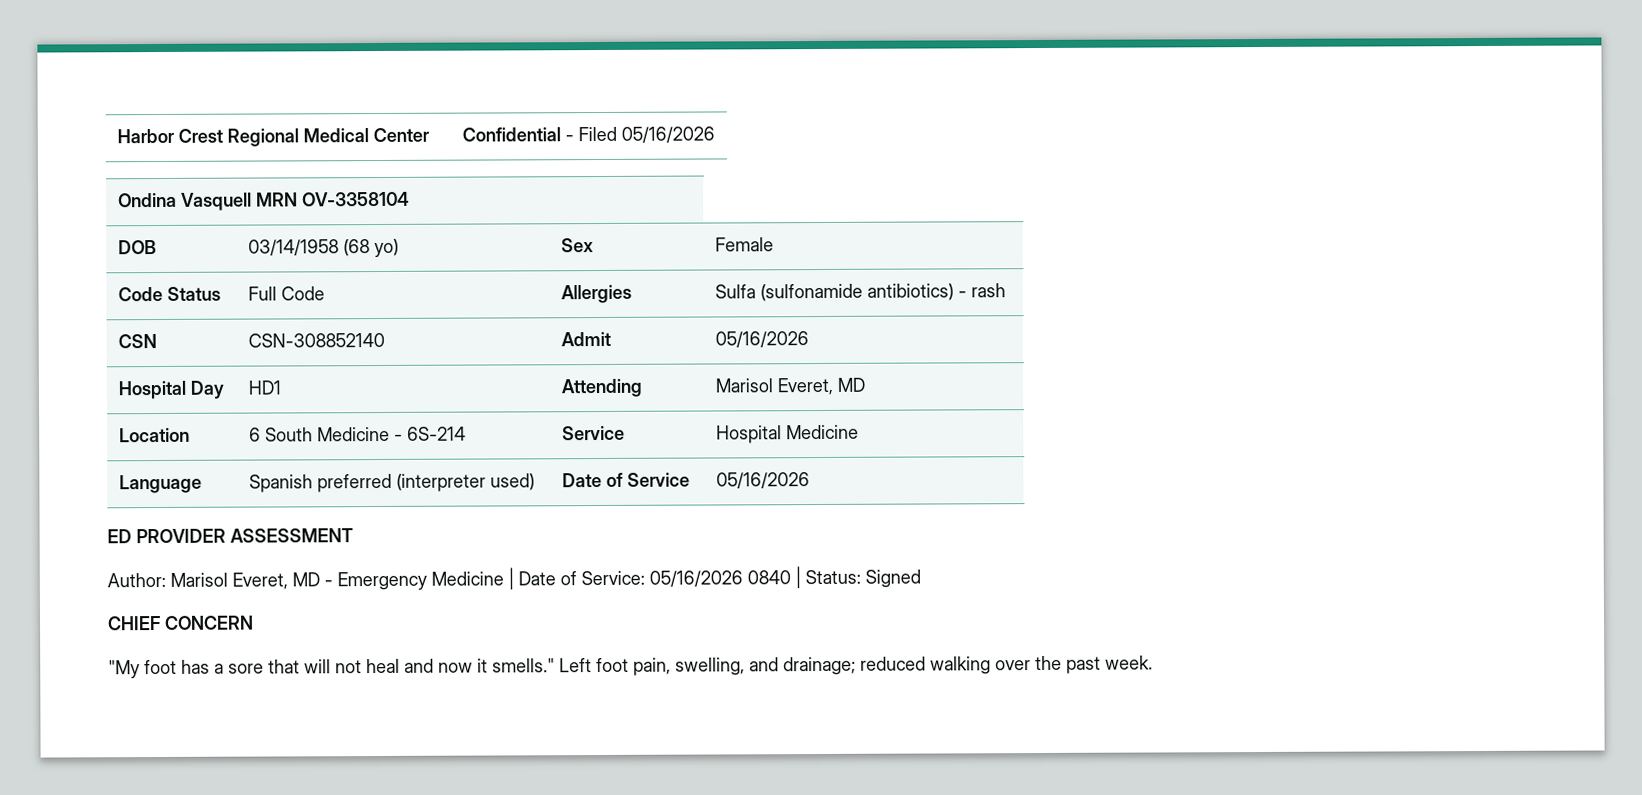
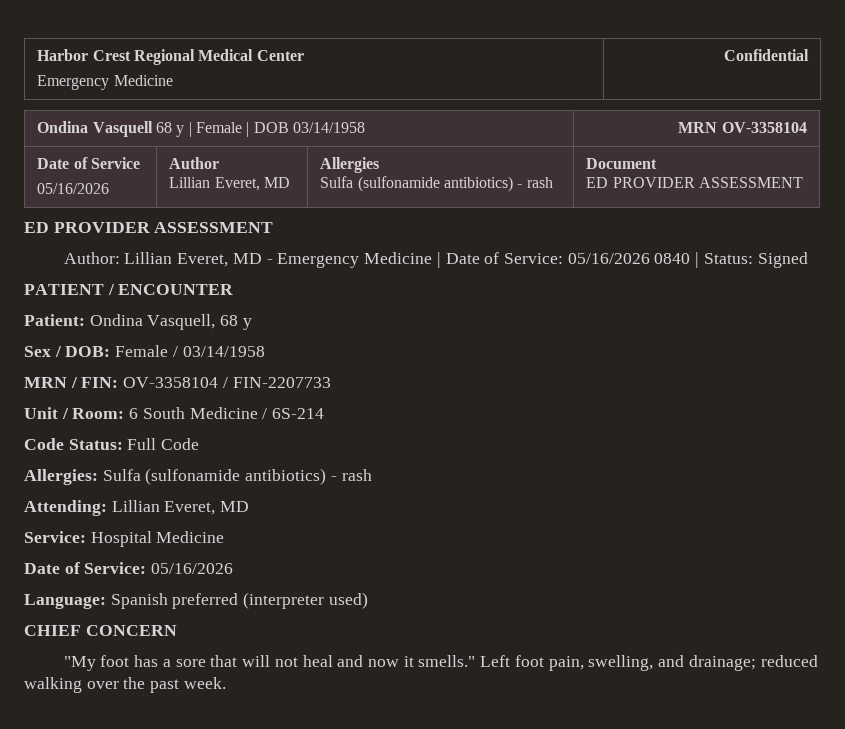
(430, 135) none -> [37,75,173,90] // Emergency Medicine
[565,126,716,143] - Filed 05/16/2026 -> (809, 55) none
[255,191,410,207] [117,240,157,255] [247,238,399,258] [560,238,594,253] [714,237,774,252] [117,286,221,302] [247,286,325,301] MRN OV-3358104 // DOB | 03/14/1958 (68 yo) | Sex | Female // Code Status | Full Code -> [155,122,365,137] [678,122,807,133] [37,157,140,169] [37,183,110,194] [169,157,220,169] [169,177,290,191] 68 y | Female | DOB 03/14/1958 | MRN OV-3358104 // Date of Service // 05/16/2026 | Author // Lillian Everet, MD
[714,283,1006,302] [117,334,157,349] [247,332,385,348] [560,331,611,347] [714,331,809,348] [117,380,224,400] [247,380,281,395] [560,378,642,398] [714,377,865,396] [118,427,190,443] [248,426,466,442] [561,425,625,441] [715,424,859,444] [118,474,202,494] [248,473,535,493] [561,472,690,488] [715,472,810,489] | Sulfa (sulfonamide antibiotics) - rash // CSN | CSN-308852140 | Admit | 05/16/2026 // Hospital Day | HD1 | Attending | Marisol Everet, MD // Location | 6 South Medicine - 6S-214 | Service | Hospital Medicine // Language | Spanish preferred (interpreter used) | Date of Service | 05/16/2026 -> [320,176,553,192] [586,158,658,169] [586,177,803,188] // Sulfa (sulfonamide antibiotics) - rash | Document // ED PROVIDER ASSESSMENT
[170,572,228,587] Marisol -> [124,252,173,264] Lillian
(921, 578) none -> [24,284,234,295] [24,314,252,330] [24,345,265,357] [24,377,331,388] [24,407,325,419] [24,438,200,450] [24,468,372,485] [24,500,250,516] [24,531,225,547] [24,562,234,574] [24,592,368,609] // PATIENT / ENCOUNTER // Patient: Ondina Vasquell, 68 y // Sex / DOB: Female / 03/14/1958 // MRN / FIN: OV-3358104 / FIN-2207733 // Unit / Room: 6 South Medicine / 6S-214 // Code Status: Full Code // Allergies: Sulfa (sulfonamide antibiotics) - rash // Attending: Lillian Everet, MD // Service: Hospital Medicine // Date of Service: 05/16/2026 // Language: Spanish preferred (interpreter used)

